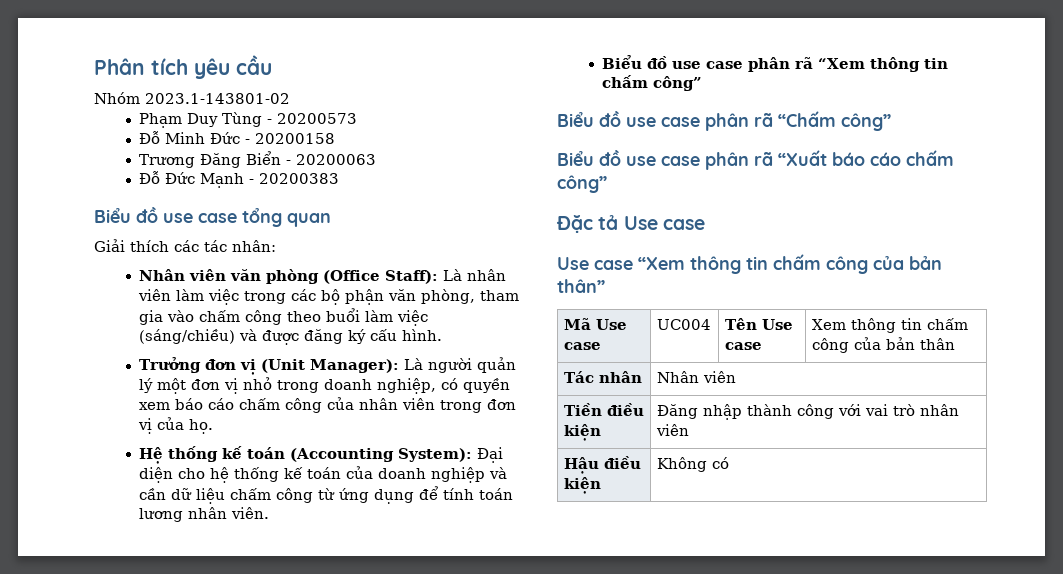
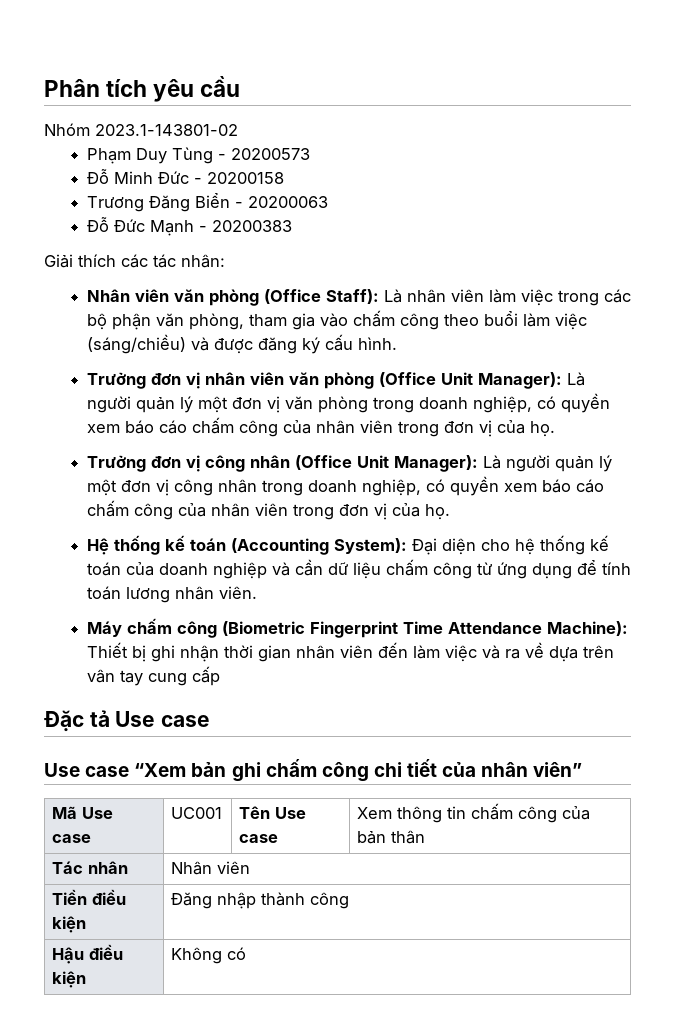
[94,207,331,227] // Biểu đồ use case tổng quan -> (292, 226) none
[261,357,517,373] [139,377,273,394] (Unit Manager): Là người quản lý một đơn vị nhỏ -> [204,372,585,389] [86,393,610,413] [86,417,555,437] [86,455,612,472] [86,479,257,496] nhân viên văn phòng (Office Unit Manager): Là người quản lý một đơn vị văn phòng trong doanh nghiệp, có quyền xem báo cáo chấm công của nhân viên trong đơn vị của họ. // Trưởng đơn vị công nhân (Office Unit Manager): Là người quản lý một đơn vị công nhân
[602,55,949,72] [602,75,703,91] [557,111,891,131] [557,150,954,170] [557,175,607,193] Biểu đồ use case phân rã “Xem thông tin chấm công” // Biểu đồ use case phân rã “Chấm công” // Biểu đồ use case phân rã “Xuất báo cáo chấm công” -> [86,618,628,638] [86,642,614,662] [86,666,220,686] Máy chấm công (Biometric Fingerprint Time Attendance Machine): Thiết bị ghi nhận thời gian nhân viên đến làm việc và ra về dựa trên vân tay cung cấp
[690,254,942,274] [557,279,605,293] thông tin chấm công của bản thân” -> [191,759,583,782] bản ghi chấm công chi tiết của nhân viên”
[656,319,711,330] UC004 -> [171,807,223,819] UC001
[837,404,959,416] [655,424,689,436] với vai trò nhân viên -> (350, 900) none

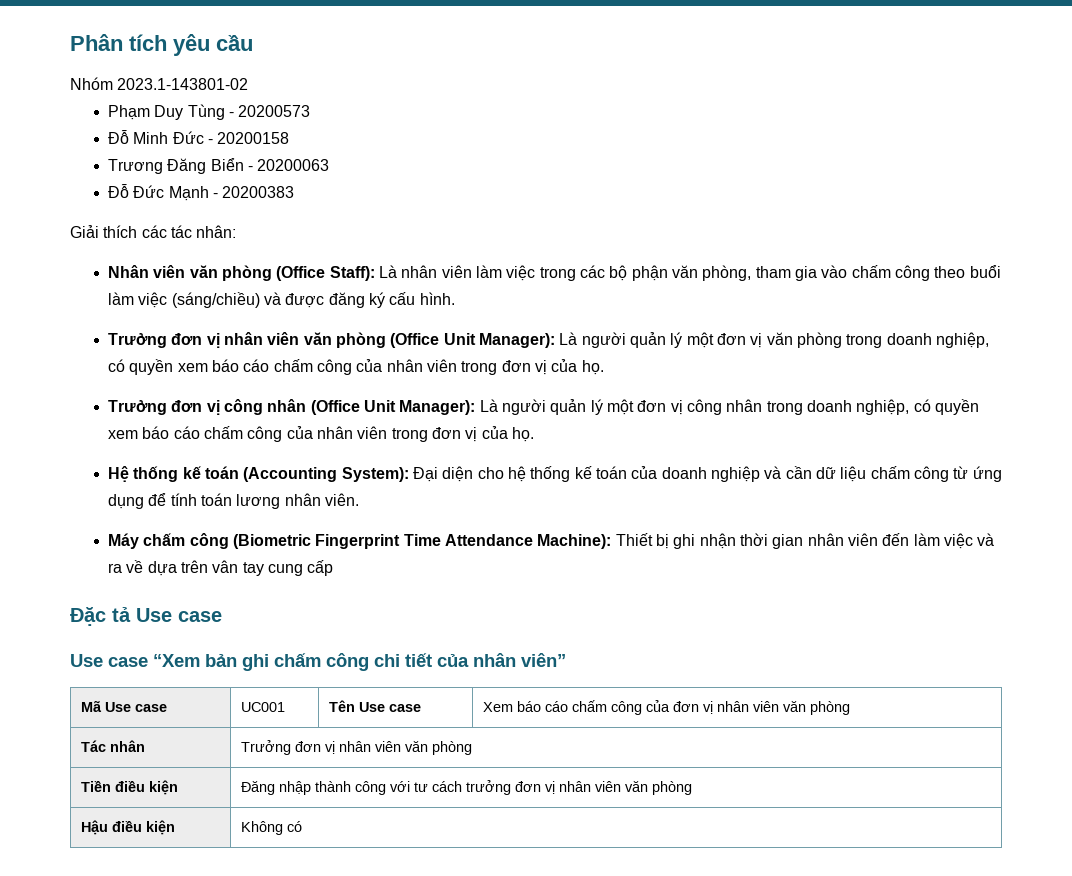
[397,803,591,823] [357,830,426,844] [52,861,129,874] [171,861,251,875] thông tin chấm công của bản thân // Tác nhân | Nhân viên -> [516,700,850,715] [80,740,145,752] [240,740,472,755] báo cáo chấm công của đơn vị nhân viên văn phòng // Tác nhân | Trưởng đơn vị nhân viên văn phòng
(350, 900) none -> [389,780,692,795] với tư cách trưởng đơn vị nhân viên văn phòng

